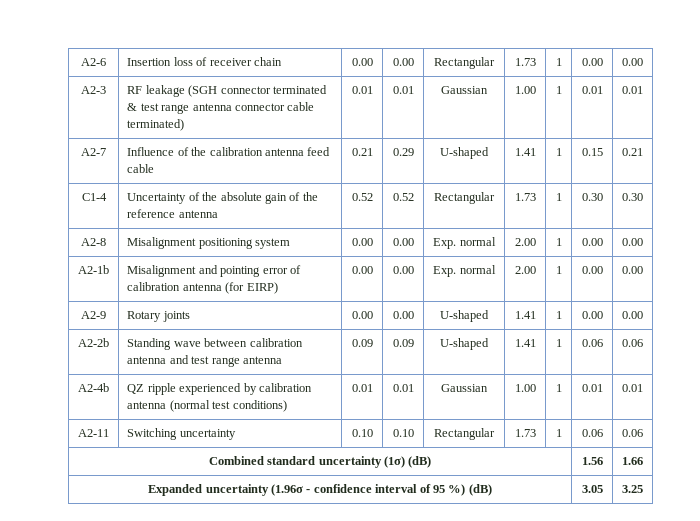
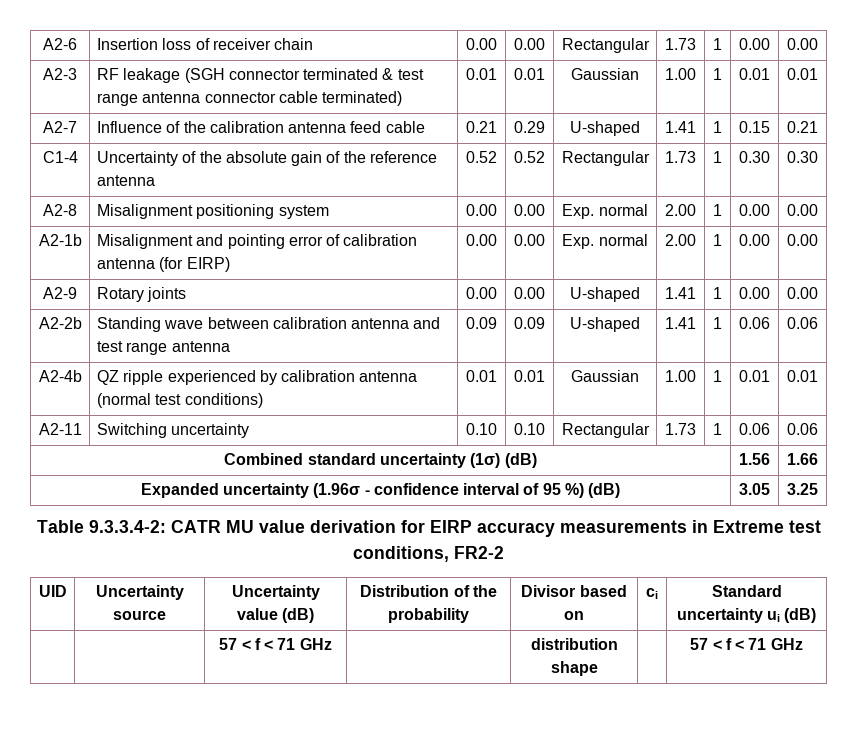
(643, 489) none -> [36,520,821,537] [353,546,504,562] [38,585,67,597] [95,585,184,600] [113,610,166,620] [231,585,320,600] [236,608,315,623] [360,585,497,597] [388,608,469,623] [521,585,627,597] [564,611,584,620] [646,588,658,599] [711,585,782,597] [676,608,817,623] [219,638,332,650] [530,638,618,650] [550,661,598,676] [690,638,803,650] // Table 9.3.3.4-2: CATR MU value derivation for EIRP accuracy measurements in Extreme test conditions, FR2-2 // UID | Uncertainty source | Uncertainty value (dB) | Distribution of the probability | Divisor based on | ci | Standard uncertainty ui (dB) // | | 57 < f < 71 GHz | | distribution shape | | 57 < f < 71 GHz

